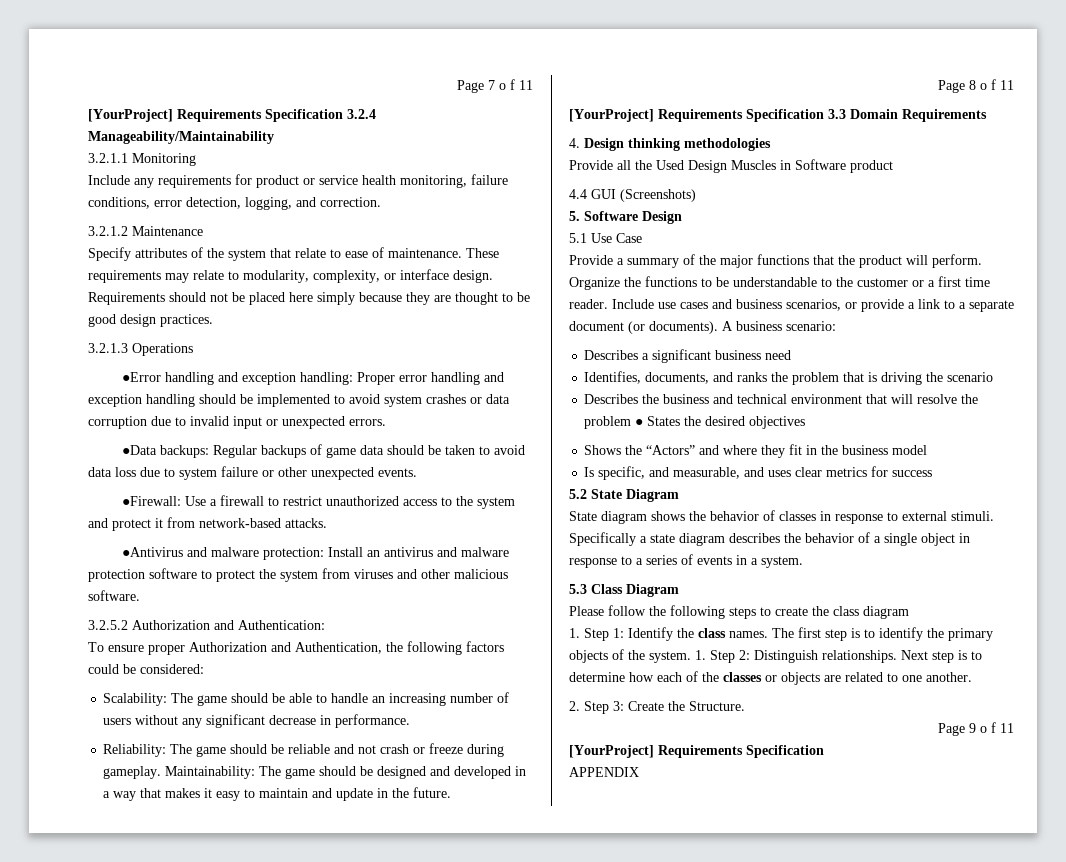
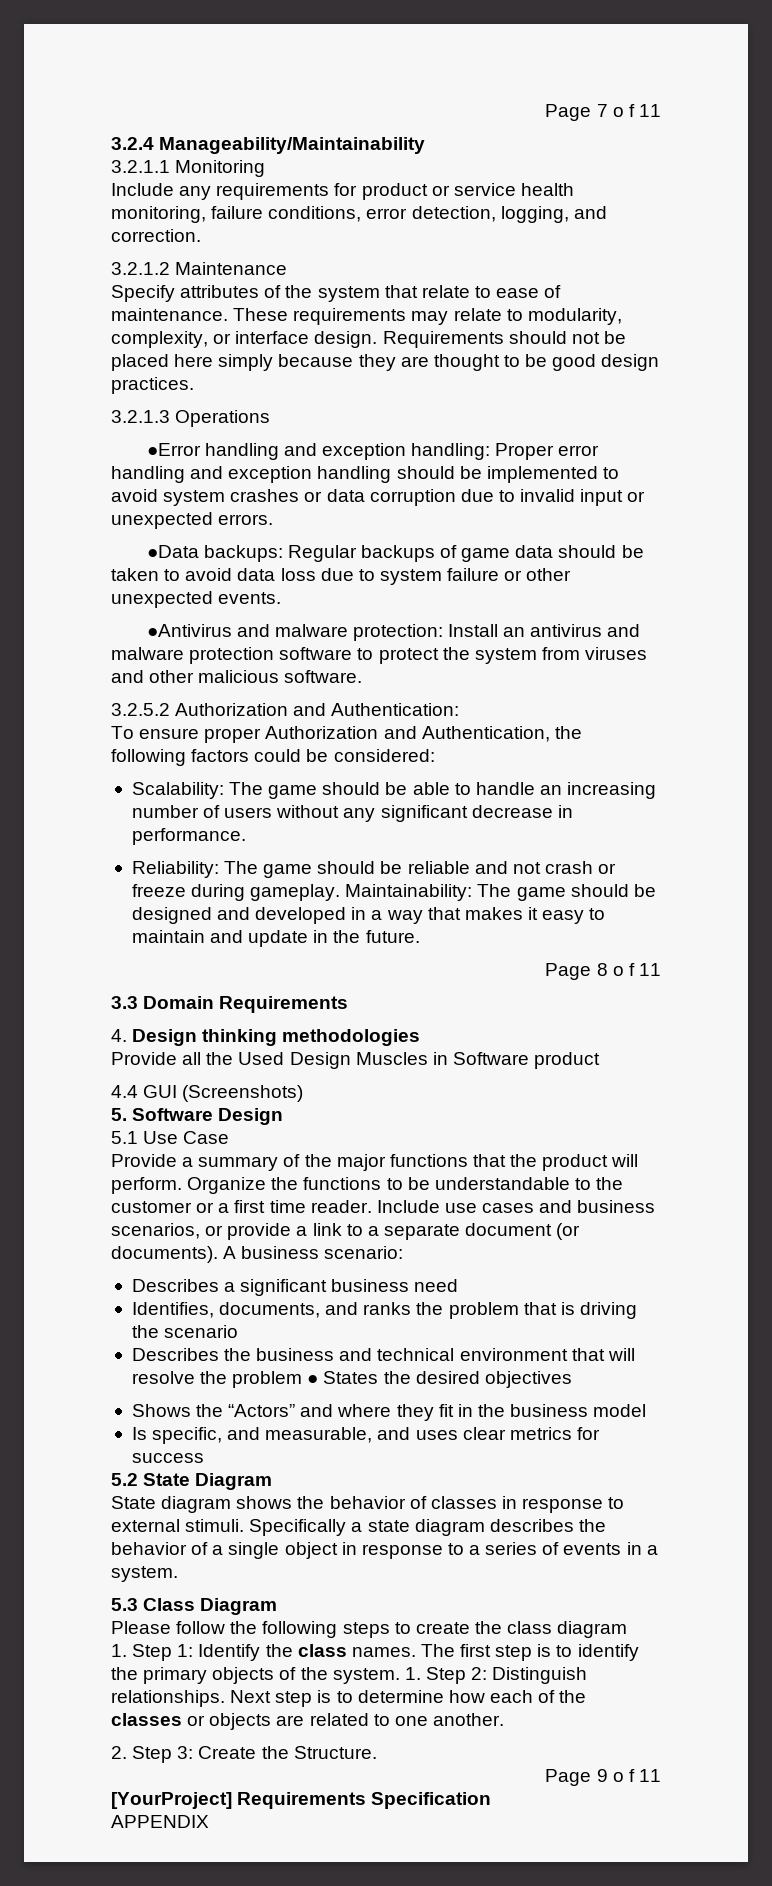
[88,109,343,122] [YourProject] Requirements Specification -> (661, 110) none
[121,495,515,509] [88,517,327,531] // ●Firewall: Use a firewall to restrict unauthorized access to the system and protect it from network-based attacks. -> (282, 598) none
[569,109,824,122] [YourProject] Requirements Specification -> (661, 969) none

